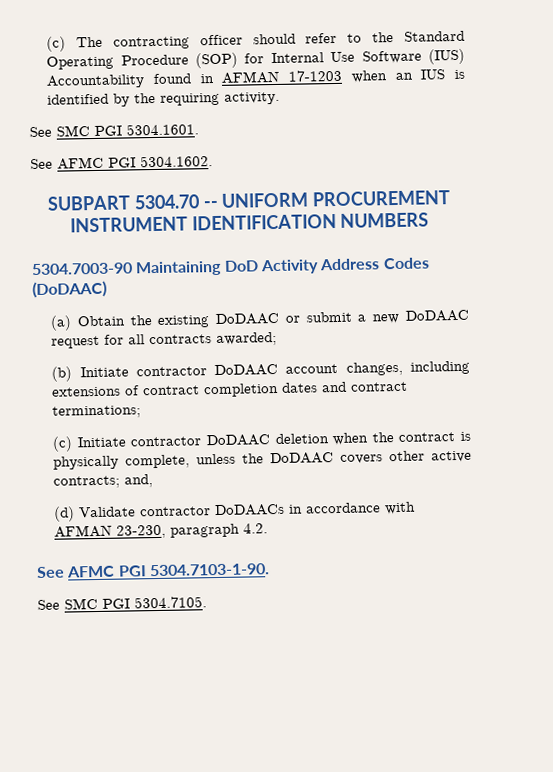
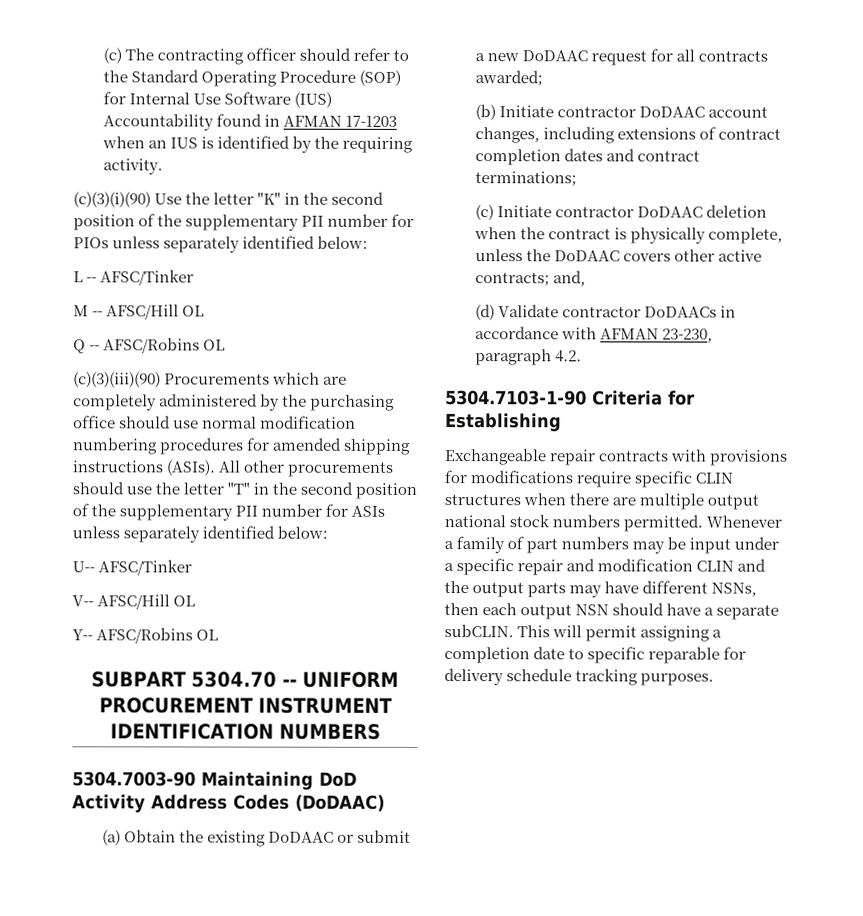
[29,123,199,138] [30,155,213,170] See SMC PGI 5304.1601. // See AFMC PGI 5304.1602. -> [73,191,385,208] [73,213,415,231] [73,235,369,253] [73,269,195,286] [73,304,205,320] [73,337,226,354] [73,371,348,388] [73,393,396,411] [73,415,357,429] [73,437,412,455] [72,459,394,477] [72,481,418,499] [72,503,386,521] [72,525,329,543] [72,559,193,576] [72,594,196,610] [72,627,219,644] (c)(3)(i)(90) Use the letter "K" in the second position of the supplementary PII number for PIOs unless separately identified below: // L -- AFSC/Tinker // M -- AFSC/Hill OL // Q -- AFSC/Robins OL // (c)(3)(iii)(90) Procurements which are completely administered by the purchasing office should use normal modification numbering procedures for amended shipping instructions (ASIs). All other procurements should use the letter "T" in the second position of the supplementary PII number for ASIs unless separately identified below: // U-- AFSC/Tinker // V-- AFSC/Hill OL // Y-- AFSC/Robins OL
[36,563,270,578] [37,596,207,610] See AFMC PGI 5304.7103-1-90. // See SMC PGI 5304.7105. -> [445,390,695,406] [445,413,562,432] [444,448,789,466] [444,470,734,488] [444,493,760,510] [444,514,783,532] [444,536,780,554] [444,558,767,576] [444,580,758,598] [444,602,780,620] [444,624,723,642] [444,646,747,664] [444,668,715,686] 5304.7103-1-90 Criteria for Establishing // Exchangeable repair contracts with provisions for modifications require specific CLIN structures when there are multiple output national stock numbers permitted. Whenever a family of part numbers may be input under a specific repair and modification CLIN and the output parts may have different NSNs, then each output NSN should have a separate subCLIN. This will permit assigning a completion date to specific reparable for delivery schedule tracking purposes.

